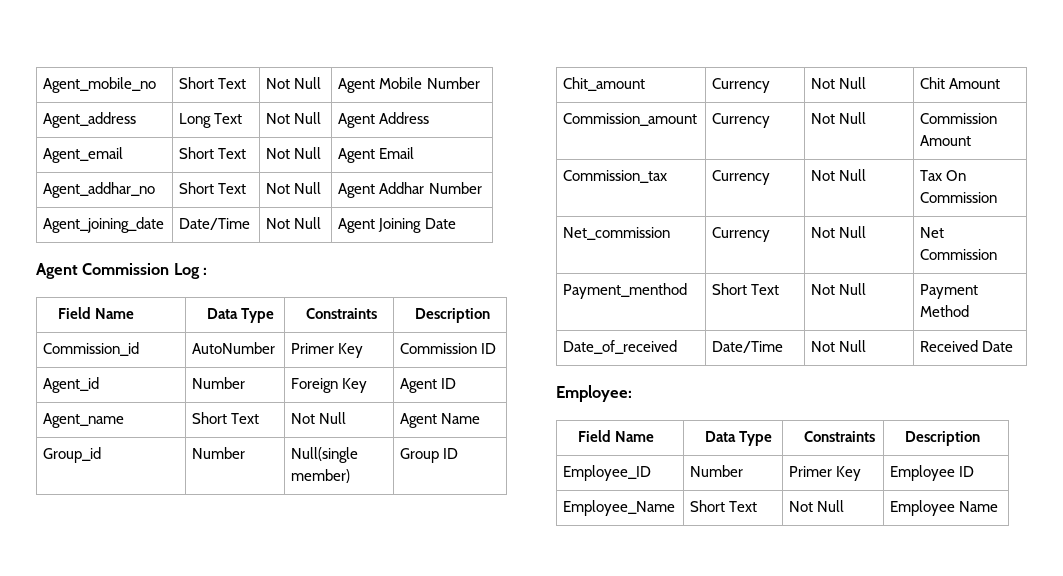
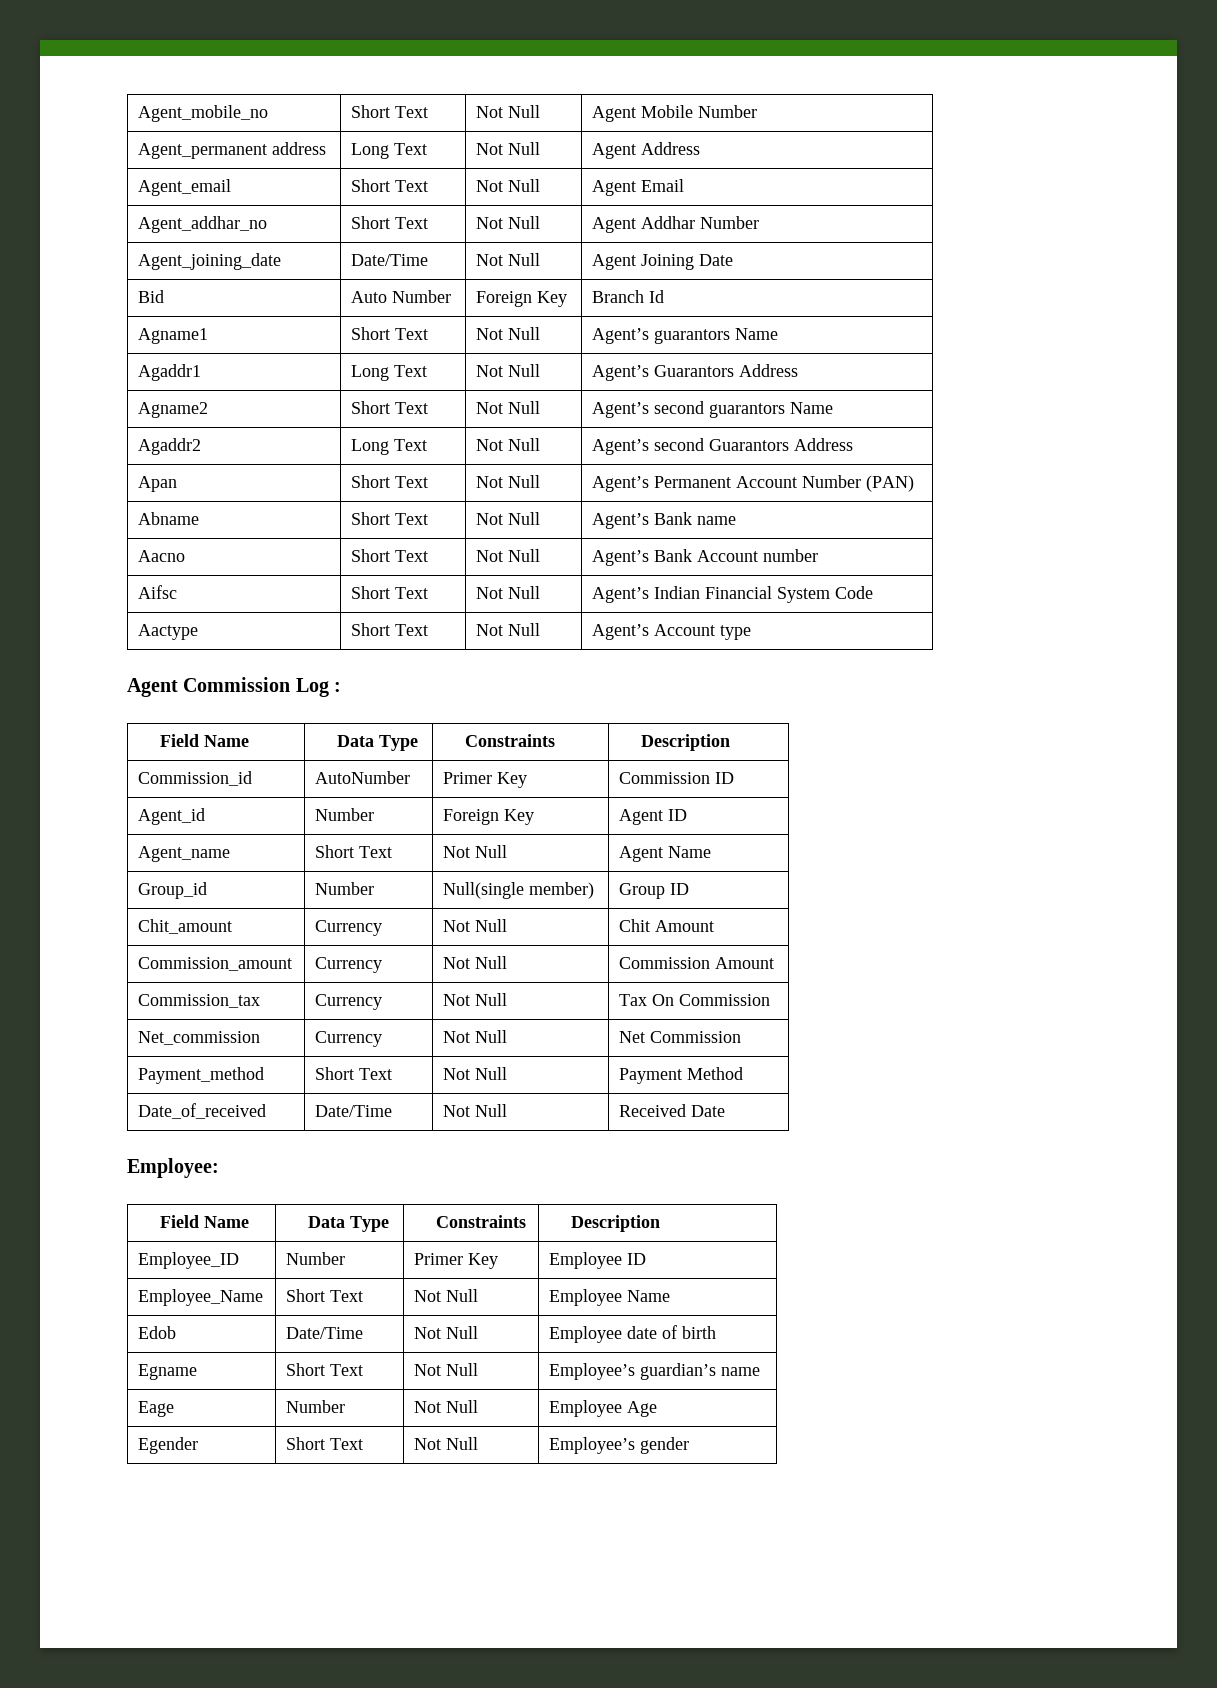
[43,112,137,128] Agent_address -> [138,142,327,159] Agent_permanent address
(456, 223) none -> [138,290,165,303] [351,290,452,303] [476,291,568,307] [592,290,665,303] [138,328,209,344] [351,327,429,340] [476,327,541,340] [592,328,779,344] [138,364,202,381] [351,365,428,381] [476,364,541,377] [592,364,799,381] [138,402,209,418] [351,401,429,414] [476,401,541,414] [592,401,834,418] [138,438,202,455] [351,439,428,455] [476,438,541,451] [592,438,854,455] [138,476,178,492] [351,475,429,488] [476,475,541,488] [592,475,915,492] [138,512,200,525] [351,512,429,525] [476,512,541,525] [592,512,737,529] [138,550,186,562] [351,549,429,562] [476,549,541,562] [592,549,819,566] [138,585,178,599] [351,586,429,599] [476,586,541,599] [592,586,874,603] [138,624,199,640] [351,623,429,636] [476,623,541,636] [592,624,752,640] // Bid | Auto Number | Foreign Key | Branch Id // Agname1 | Short Text | Not Null | Agent’s guarantors Name // Agaddr1 | Long Text | Not Null | Agent’s Guarantors Address // Agname2 | Short Text | Not Null | Agent’s second guarantors Name // Agaddr2 | Long Text | Not Null | Agent’s second Guarantors Address // Apan | Short Text | Not Null | Agent’s Permanent Account Number (PAN) // Abname | Short Text | Not Null | Agent’s Bank name // Aacno | Short Text | Not Null | Agent’s Bank Account number // Aifsc | Short Text | Not Null | Agent’s Indian Financial System Code // Aactype | Short Text | Not Null | Agent’s Account type
[563,283,688,299] Payment_menthod -> [138,1067,265,1084] Payment_method
(999, 506) none -> [138,1326,177,1339] [286,1327,364,1339] [414,1326,479,1339] [549,1325,717,1343] [138,1364,198,1380] [286,1363,364,1376] [414,1363,479,1376] [549,1363,761,1380] [138,1401,175,1417] [286,1400,346,1413] [414,1400,479,1413] [549,1400,658,1417] [138,1437,199,1454] [286,1437,364,1450] [414,1437,479,1450] [549,1437,690,1454] // Edob | Date/Time | Not Null | Employee date of birth // Egname | Short Text | Not Null | Employee’s guardian’s name // Eage | Number | Not Null | Employee Age // Egender | Short Text | Not Null | Employee’s gender

